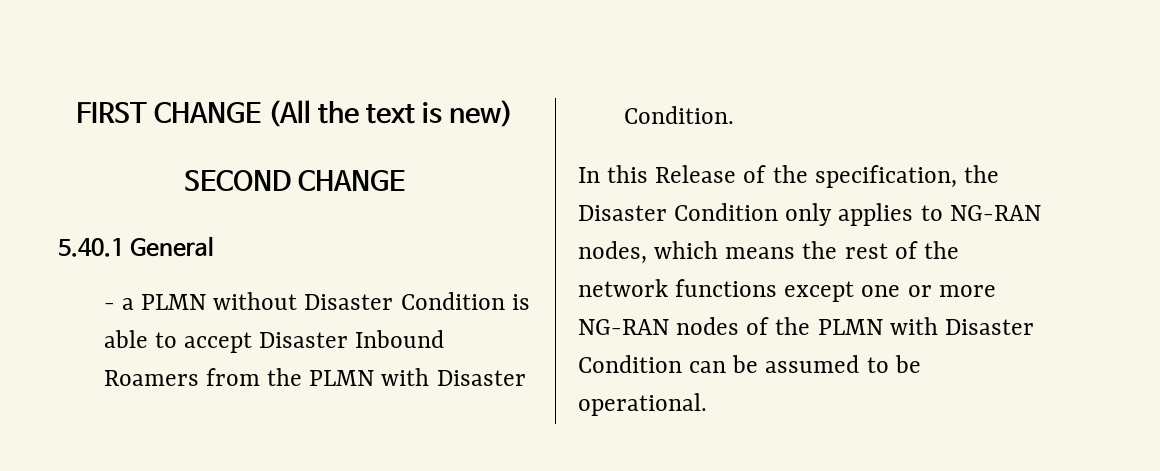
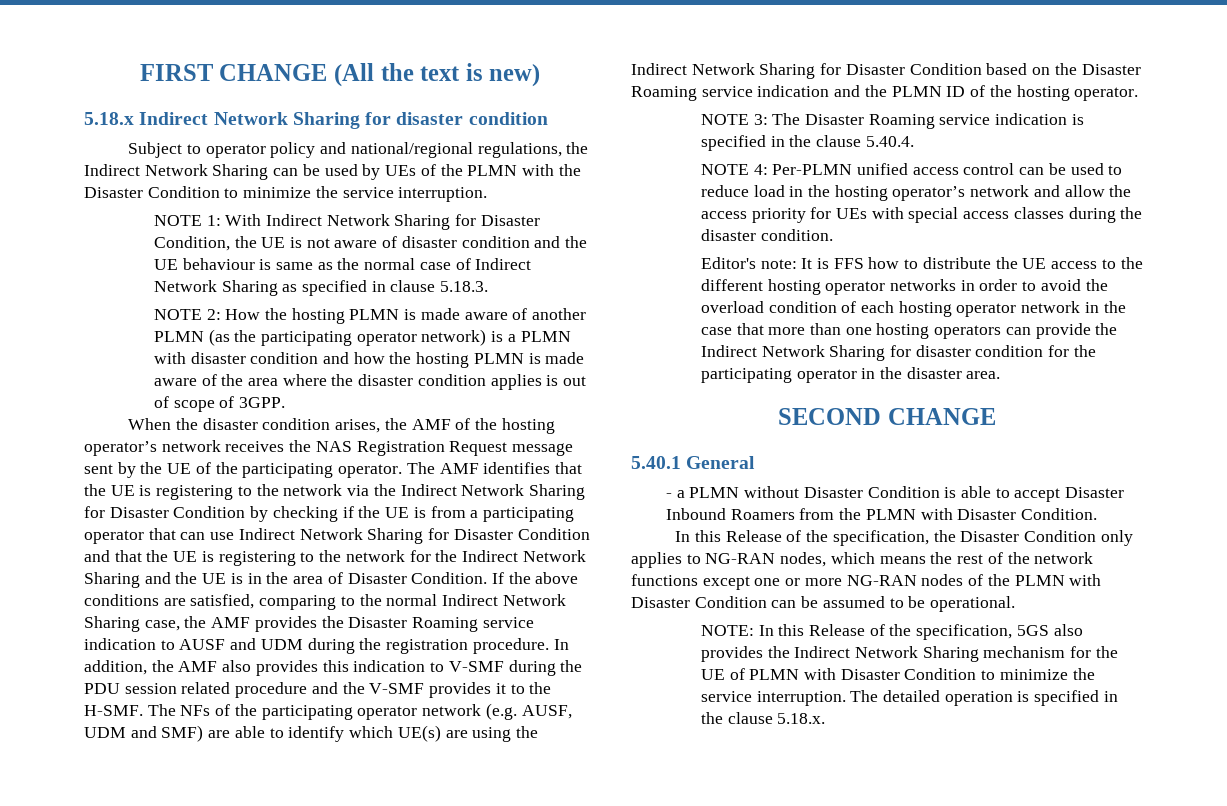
(514, 113) none -> [84,112,548,129] [128,142,589,158] [84,164,581,180] [84,186,488,202] [153,214,540,230] [153,236,588,251] [153,258,532,270] [153,280,489,296] [153,308,587,324] [153,329,571,346] [153,352,585,368] [153,374,587,390] [153,396,286,412] [128,418,555,434] [84,440,574,456] [84,462,582,478] [84,484,585,500] [84,506,574,522] [84,528,590,544] [84,550,586,566] [84,572,579,588] [84,594,566,610] [84,616,534,632] [84,638,569,654] [84,660,583,676] [84,682,552,698] [84,703,572,720] [84,725,538,742] [631,63,1141,79] [631,85,1139,101] [700,113,1084,129] [700,135,914,151] [700,163,1123,175] [700,185,1132,201] [700,207,1143,223] [700,229,833,241] [700,257,1143,269] [700,279,1108,295] [700,301,1126,317] [700,323,1118,339] [700,345,1096,361] [700,367,1001,383] // 5.18.x Indirect Network Sharing for disaster condition // Subject to operator policy and national/regional regulations, the Indirect Network Sharing can be used by UEs of the PLMN with the Disaster Condition to minimize the service interruption. // NOTE 1: With Indirect Network Sharing for Disaster Condition, the UE is not aware of disaster condition and the UE behaviour is same as the normal case of Indirect Network Sharing as specified in clause 5.18.3. // NOTE 2: How the hosting PLMN is made aware of another PLMN (as the participating operator network) is a PLMN with disaster condition and how the hosting PLMN is made aware of the area where the disaster condition applies is out of scope of 3GPP. // When the disaster condition arises, the AMF of the hosting operator’s network receives the NAS Registration Request message sent by the UE of the participating operator. The AMF identifies that the UE is registering to the network via the Indirect Network Sharing for Disaster Condition by checking if the UE is from a participating operator that can use Indirect Network Sharing for Disaster Condition and that the UE is registering to the network for the Indirect Network Sharing and the UE is in the area of Disaster Condition. If the above conditions are satisfied, comparing to the normal Indirect Network Sharing case, the AMF provides the Disaster Roaming service indication to AUSF and UDM during the registration procedure. In addition, the AMF also provides this indication to V-SMF during the PDU session related procedure and the V-SMF provides it to the H-SMF. The NFs of the participating operator network (e.g. AUSF, UDM and SMF) are able to identify which UE(s) are using the Indirect Network Sharing for Disaster Condition based on the Disaster Roaming service indication and the PLMN ID of the hosting operator. // NOTE 3: The Disaster Roaming service indication is specified in the clause 5.40.4. // NOTE 4: Per-PLMN unified access control can be used to reduce load in the hosting operator’s network and allow the access priority for UEs with special access classes during the disaster condition. // Editor's note: It is FFS how to distribute the UE access to the different hosting operator networks in order to avoid the overload condition of each hosting operator network in the case that more than one hosting operators can provide the Indirect Network Sharing for disaster condition for the participating operator in the disaster area.
(707, 404) none -> [700,624,1083,640] [700,646,1118,662] [700,668,1095,680] [700,690,1118,706] [700,712,826,724] // NOTE: In this Release of the specification, 5GS also provides the Indirect Network Sharing mechanism for the UE of PLMN with Disaster Condition to minimize the service interruption. The detailed operation is specified in the clause 5.18.x.

